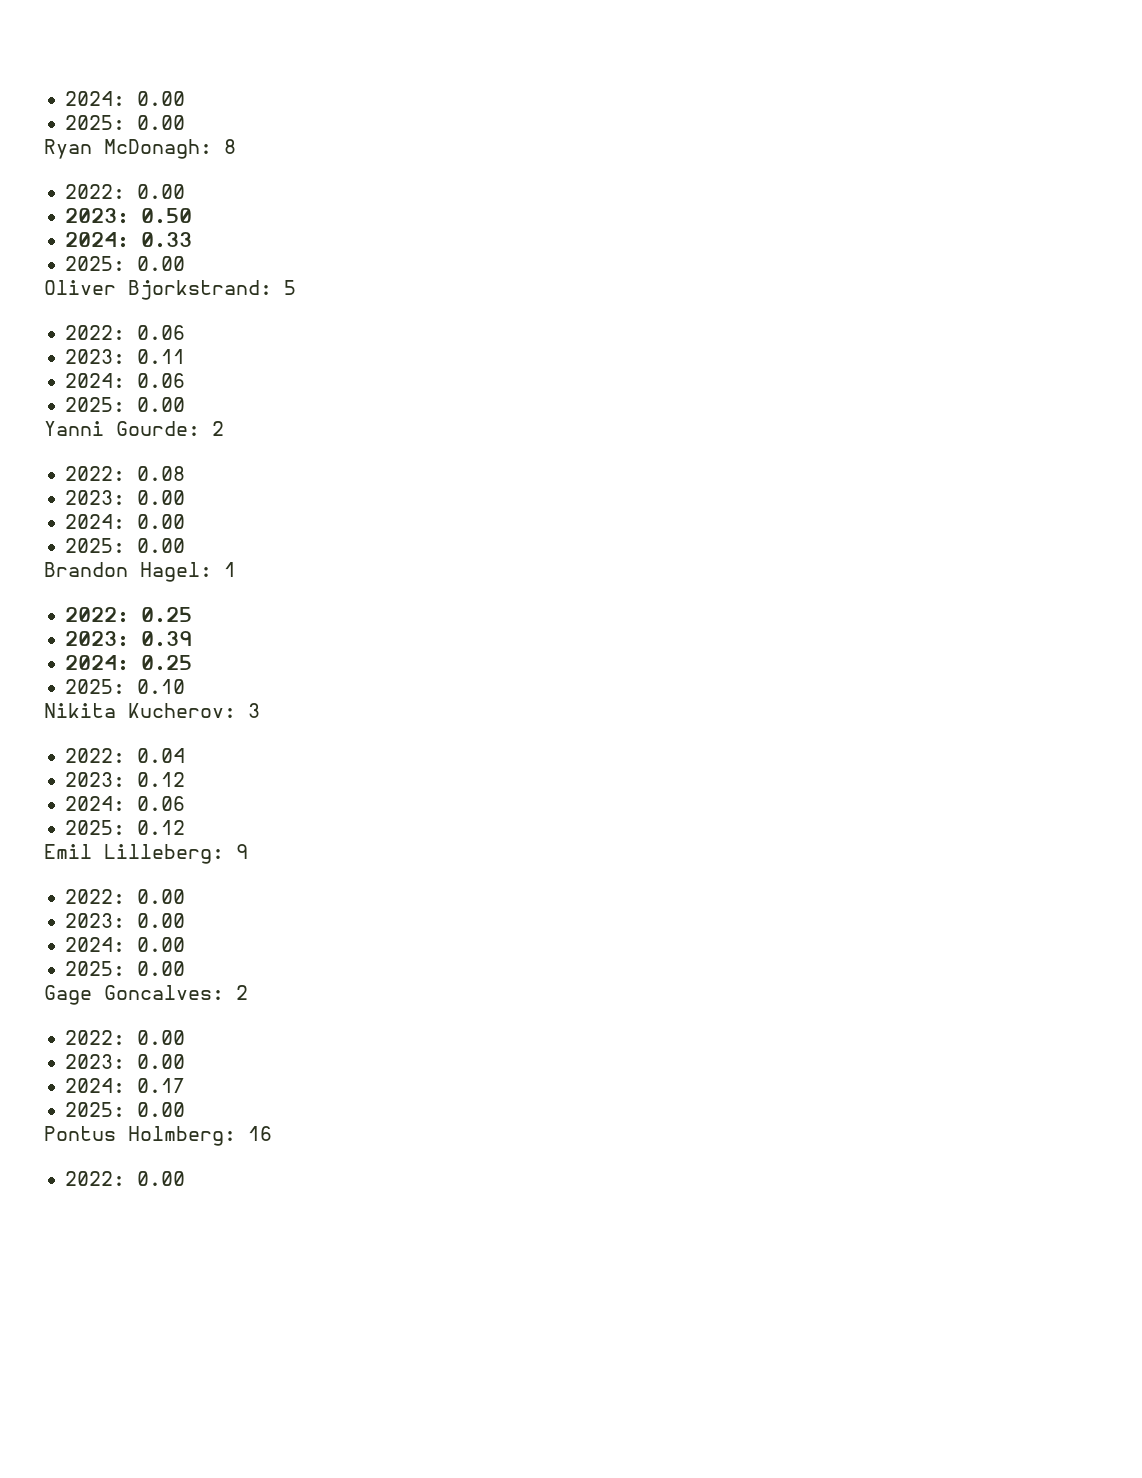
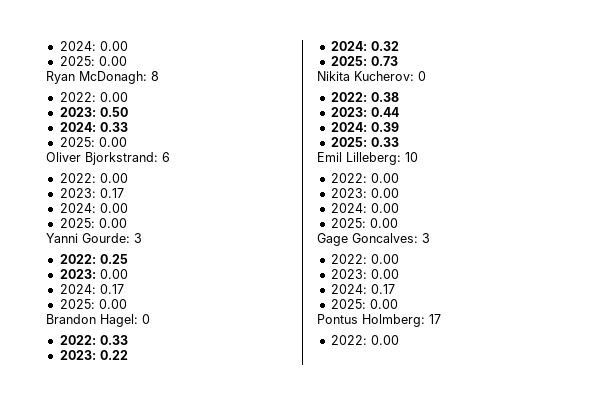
[284,280,296,295] [65,325,186,340] [65,349,186,364] [65,373,186,388] [65,397,186,412] [44,421,224,436] [65,466,186,481] [65,490,186,505] [65,514,186,529] [65,538,186,553] [44,562,236,582] 5 // 2022: 0.06 // 2023: 0.11 // 2024: 0.06 // 2025: 0.00 // Yanni Gourde: 2 // 2022: 0.08 // 2023: 0.00 // 2024: 0.00 // 2025: 0.00 // Brandon Hagel: 1 -> [162,152,170,162] [59,173,128,183] [59,188,124,198] [59,203,128,213] [59,218,127,228] [46,233,142,243] 6 // 2022: 0.00 // 2023: 0.17 // 2024: 0.00 // 2025: 0.00 // Yanni Gourde: 3
[141,631,193,647] [65,655,193,671] [65,679,186,694] 0.39 // 2024: 0.25 // 2025: 0.10 -> [99,269,128,279] [59,284,124,294] [59,299,127,309] [46,314,150,327] [59,335,128,345] [59,350,128,360] [330,41,399,51] [330,56,398,66] 0.00 // 2024: 0.17 // 2025: 0.00 // Brandon Hagel: 0 // 2022: 0.33 // 2023: 0.22 // 2024: 0.32 // 2025: 0.73
[248,703,260,718] [65,748,186,763] [65,772,186,787] [65,796,186,811] [65,820,186,835] 3 // 2022: 0.04 // 2023: 0.12 // 2024: 0.06 // 2025: 0.12 -> [418,71,426,81] [330,92,399,102] [330,107,399,117] [330,122,399,132] [330,137,399,147] 0 // 2022: 0.38 // 2023: 0.44 // 2024: 0.39 // 2025: 0.33
[236,844,248,859] 9 -> [405,152,418,162] 10
[236,985,248,1000] 2 -> [422,233,430,243] 3
[248,1126,272,1141] 16 -> [429,314,441,324] 17

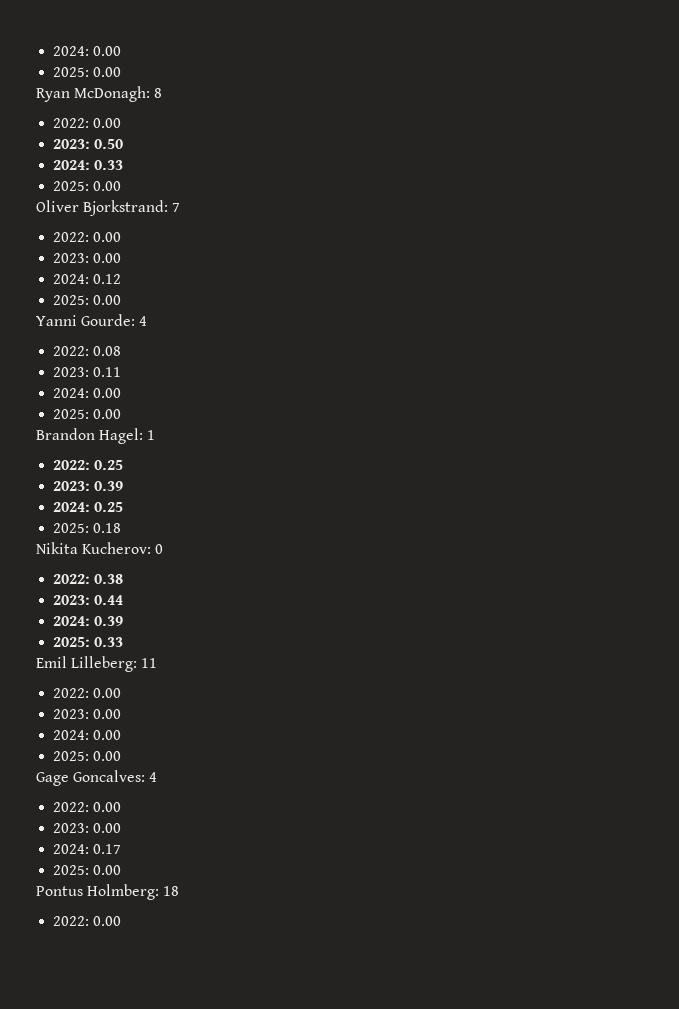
[162,152,170,162] [59,173,128,183] [59,188,124,198] [59,203,128,213] [59,218,127,228] [46,233,142,243] 6 // 2022: 0.00 // 2023: 0.17 // 2024: 0.00 // 2025: 0.00 // Yanni Gourde: 3 -> [172,203,181,212] [53,232,122,242] [53,253,122,263] [53,274,122,284] [53,295,122,305] [36,314,148,326] [53,346,122,356] [53,367,122,377] [53,388,122,398] [53,409,122,419] [36,428,156,444] 7 // 2022: 0.00 // 2023: 0.00 // 2024: 0.12 // 2025: 0.00 // Yanni Gourde: 4 // 2022: 0.08 // 2023: 0.11 // 2024: 0.00 // 2025: 0.00 // Brandon Hagel: 1
[99,269,128,279] [59,284,124,294] [59,299,127,309] [46,314,150,327] [59,335,128,345] [59,350,128,360] [330,41,399,51] [330,56,398,66] 0.00 // 2024: 0.17 // 2025: 0.00 // Brandon Hagel: 0 // 2022: 0.33 // 2023: 0.22 // 2024: 0.32 // 2025: 0.73 -> [94,481,124,491] [53,502,124,512] [53,523,122,533] 0.39 // 2024: 0.25 // 2025: 0.18
[405,152,418,162] 10 -> [141,658,158,668] 11
[422,233,430,243] 3 -> [149,772,158,782] 4
[429,314,441,324] 17 -> [163,886,180,896] 18

